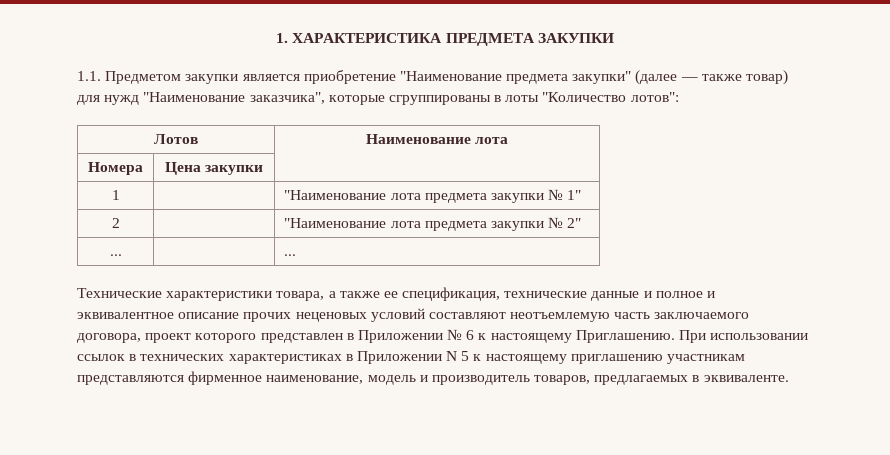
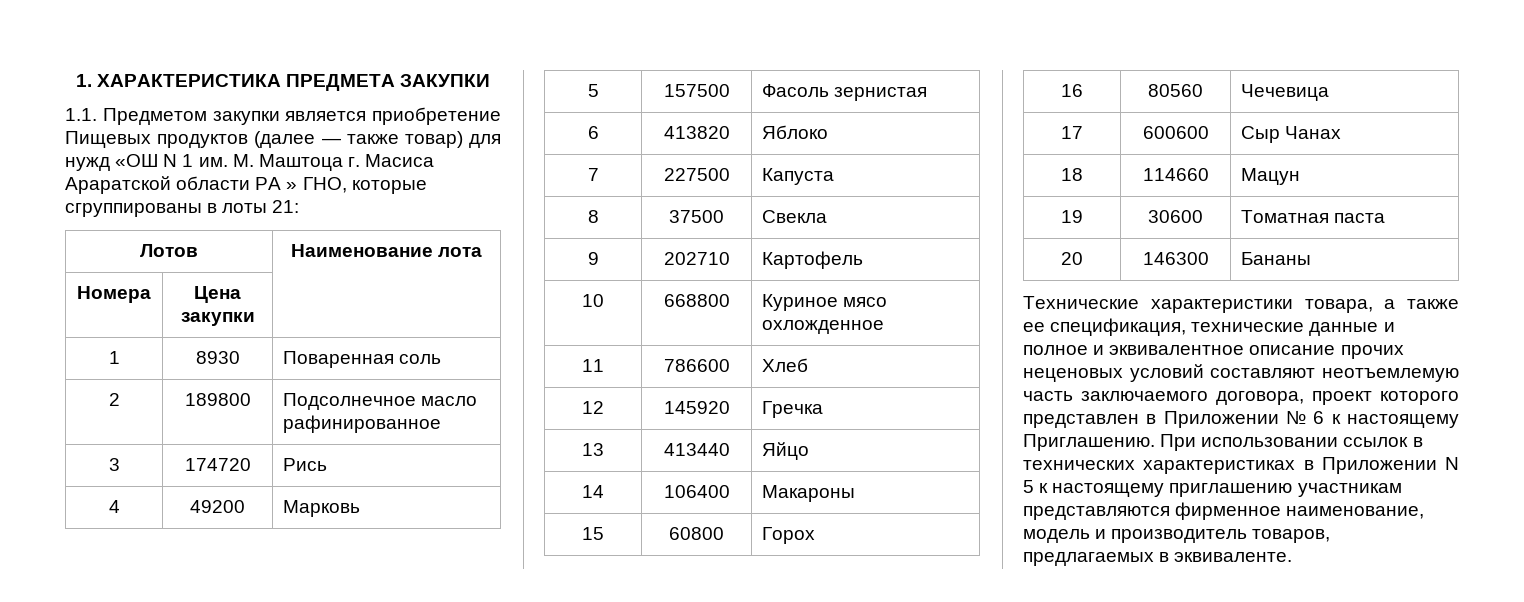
[399,71,632,84] "Наименование предмета закупки" -> [65,131,249,148] Пищевых продуктов
[143,92,325,104] "Наименование заказчика", -> [115,154,435,171] [65,176,347,194] «ОШ N 1 им. М. Маштоца г. Масиса Араратской области РА » ГНО,
[542,92,679,102] "Количество лотов": -> [272,200,300,213] 21:
[284,189,582,203] [111,218,120,228] [284,217,582,231] [109,254,122,256] [284,254,297,256] | "Наименование лота предмета закупки № 1" // 2 | | "Наименование лота предмета закупки № 2" // ... | | ... -> [195,351,240,364] [283,351,442,368] [108,393,120,406] [184,393,251,406] [283,393,478,410] [283,415,442,433] [108,458,120,471] [184,458,251,471] [283,458,328,471] [108,500,120,513] [190,500,245,513] [283,500,361,517] [587,84,599,97] [663,84,730,97] [762,84,928,101] [587,126,599,139] [663,126,730,139] [762,125,829,139] [587,168,599,181] [663,168,730,181] [762,168,835,185] [587,210,599,223] [669,210,724,223] [762,210,828,223] [587,252,599,265] [663,252,730,265] [762,251,864,269] [582,294,604,307] [663,294,730,307] [762,294,888,311] [762,320,885,334] [582,359,604,372] [663,359,730,372] [762,358,809,372] [582,401,604,414] [663,401,730,414] [762,401,824,418] [582,443,604,456] [663,443,730,456] [762,442,810,460] [582,485,604,498] [663,485,730,498] [762,485,856,502] [582,527,604,540] [669,527,724,540] [762,527,816,544] [1061,84,1083,97] [1148,84,1203,97] [1241,84,1330,101] [1061,126,1083,139] [1142,126,1209,139] [1241,126,1342,143] [1061,168,1083,181] [1142,168,1209,181] [1241,168,1301,185] [1061,210,1083,223] [1148,210,1203,223] [1241,210,1386,223] [1061,252,1083,265] [1142,252,1209,265] [1241,252,1312,265] 8930 | Поваренная соль // 2 | 189800 | Подсолнечное масло рафинированное // 3 | 174720 | Рись // 4 | 49200 | Марковь // 5 | 157500 | Фасоль зернистая // 6 | 413820 | Яблоко // 7 | 227500 | Капуста // 8 | 37500 | Свекла // 9 | 202710 | Картофель // 10 | 668800 | Куриное мясо охложденное // 11 | 786600 | Хлеб // 12 | 145920 | Гречка // 13 | 413440 | Яйцо // 14 | 106400 | Макароны // 15 | 60800 | Горох // 16 | 80560 | Чечевица // 17 | 600600 | Сыр Чанах // 18 | 114660 | Мацун // 19 | 30600 | Томатная паста // 20 | 146300 | Бананы

